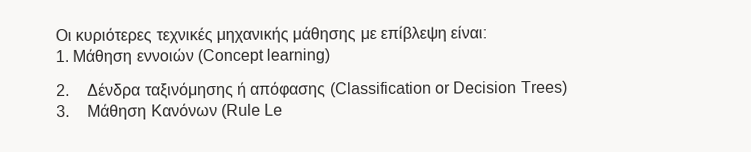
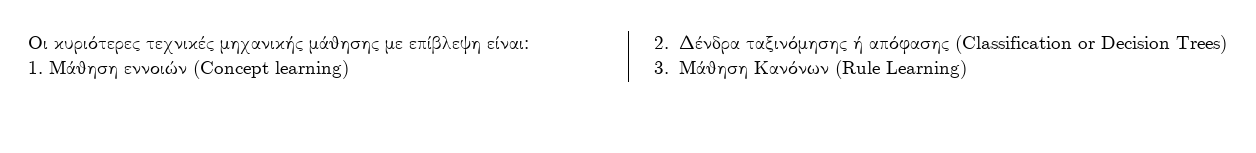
[264,103,284,116] Le -> [885,60,967,79] Learning)

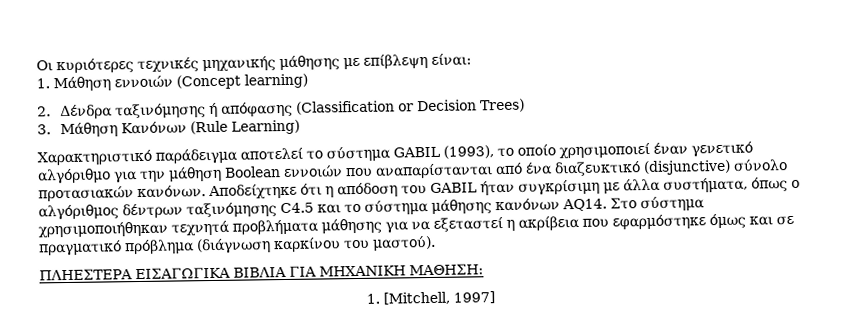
(967, 69) none -> [37,141,753,166] [37,159,788,184] [38,177,800,202] [38,196,705,220] [38,213,794,239] [38,235,436,256] [39,263,484,281] [366,291,495,305] // Χαρακτηριστικό παράδειγμα αποτελεί το σύστημα GABIL (1993), το οποίο χρησιμοποιεί έναν γενετικό αλγόριθμο για την μάθηση Boolean εννοιών που αναπαρίστανται από ένα διαζευκτικό (disjunctive) σύνολο προτασιακών κανόνων. Αποδείχτηκε ότι η απόδοση του GABIL ήταν συγκρίσιμη με άλλα συστήματα, όπως ο αλγόριθμος δέντρων ταξινόμησης C4.5 και το σύστημα μάθησης κανόνων AQ14. Στο σύστημα χρησιμοποιήθηκαν τεχνητά προβλήματα μάθησης για να εξεταστεί η ακρίβεια που εφαρμόστηκε όμως και σε πραγματικό πρόβλημα (διάγνωση καρκίνου του μαστού). // ΠΛΗΕΣΤΕΡΑ ΕΙΣΑΓΩΓΙΚΑ ΒΙΒΛΙΑ ΓΙΑ ΜΗΧΑΝΙΚΗ ΜΑΘΗΣΗ: // 1. [Mitchell, 1997]

